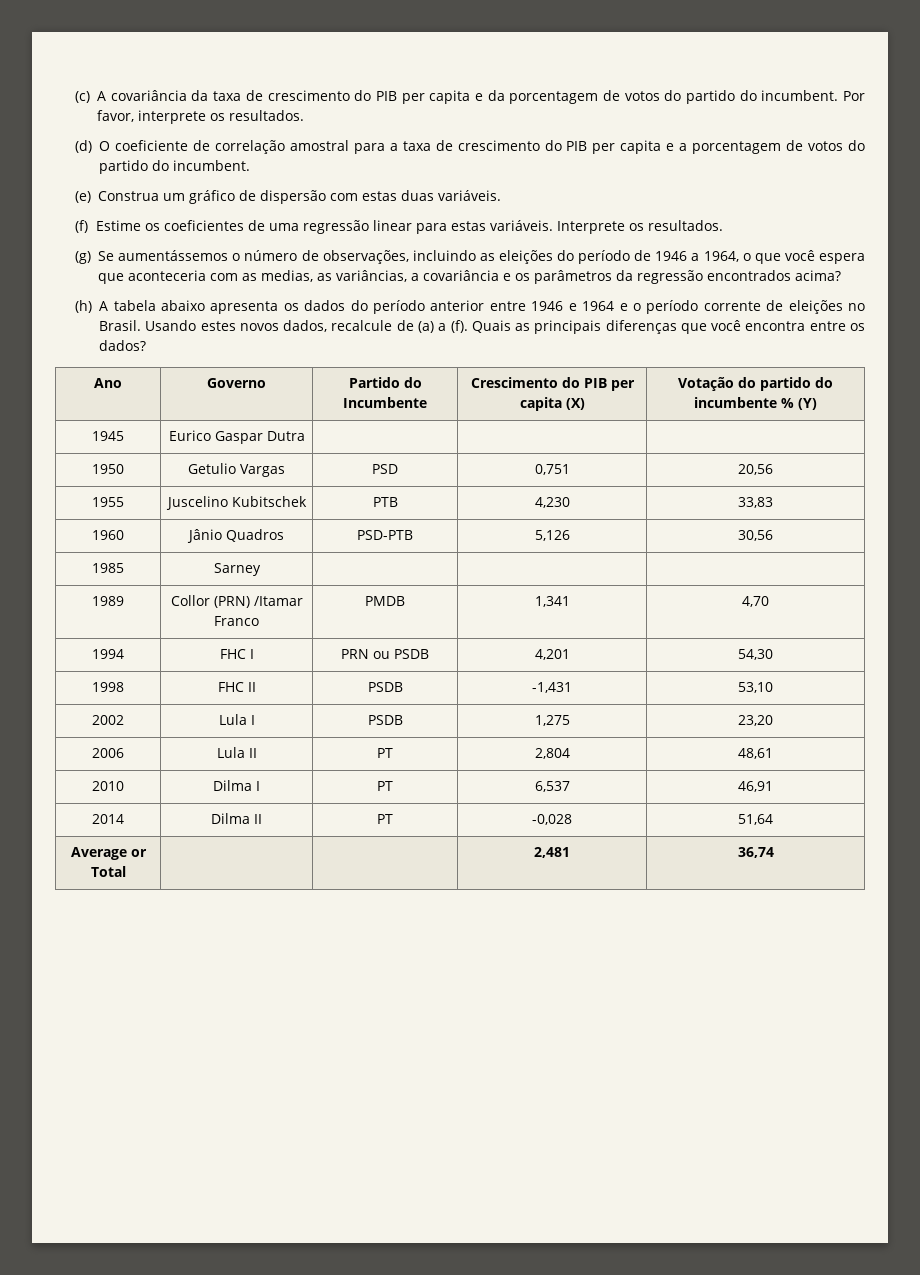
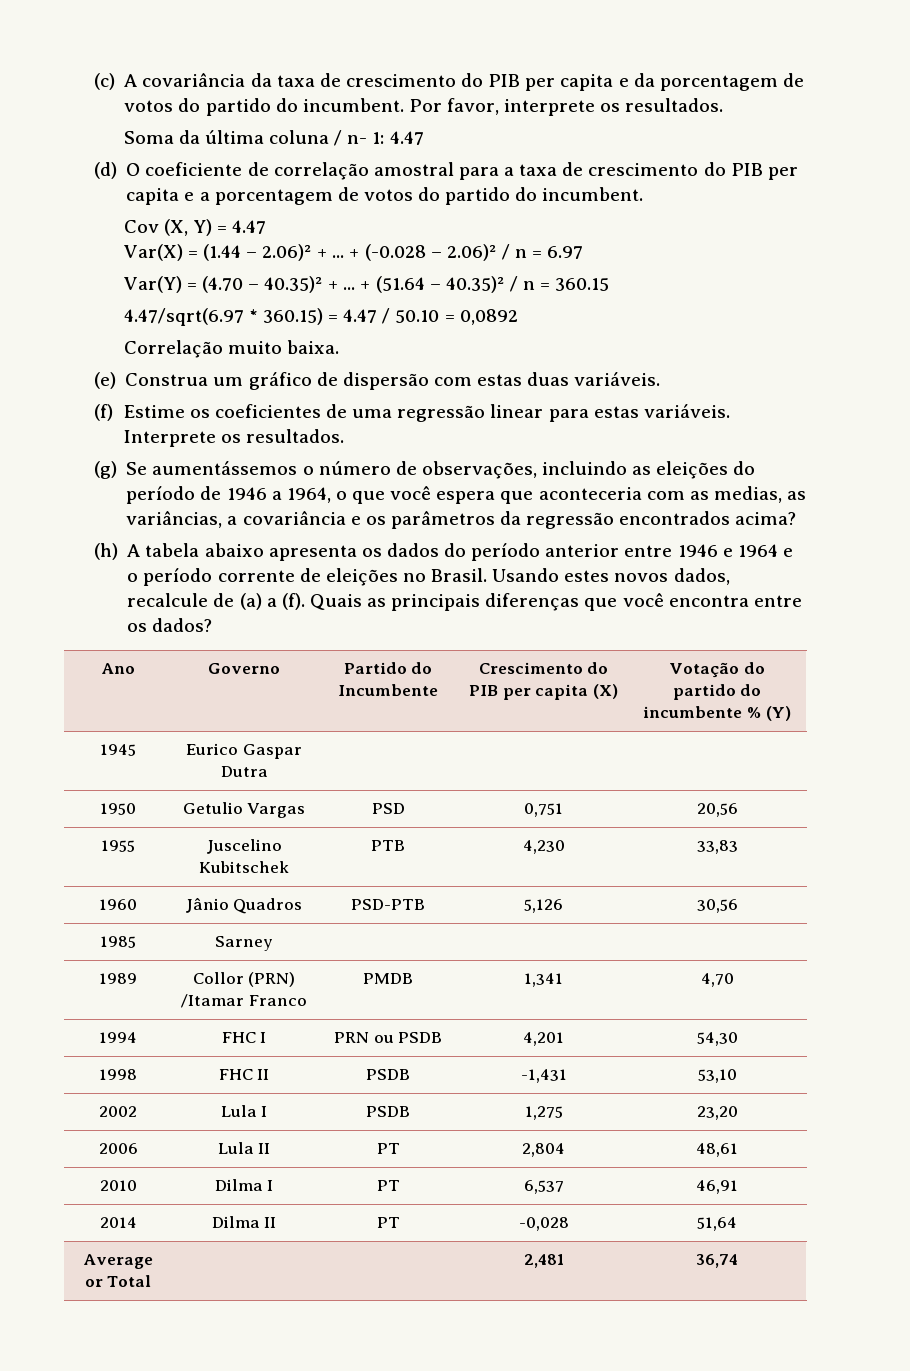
(305, 115) none -> [123,130,424,146] // Soma da última coluna / n- 1: 4.47
(251, 165) none -> [123,219,267,236] [123,244,584,261] [123,276,610,293] [123,308,518,326] [123,340,339,358] // Cov (X, Y) = 4.47 // Var(X) = (1.44 – 2.06)² + ... + (-0.028 – 2.06)² / n = 6.97 // Var(Y) = (4.70 – 40.35)² + ... + (51.64 – 40.35)² / n = 360.15 // 4.47/sqrt(6.97 * 360.15) = 4.47 / 50.10 = 0,0892 // Correlação muito baixa.

